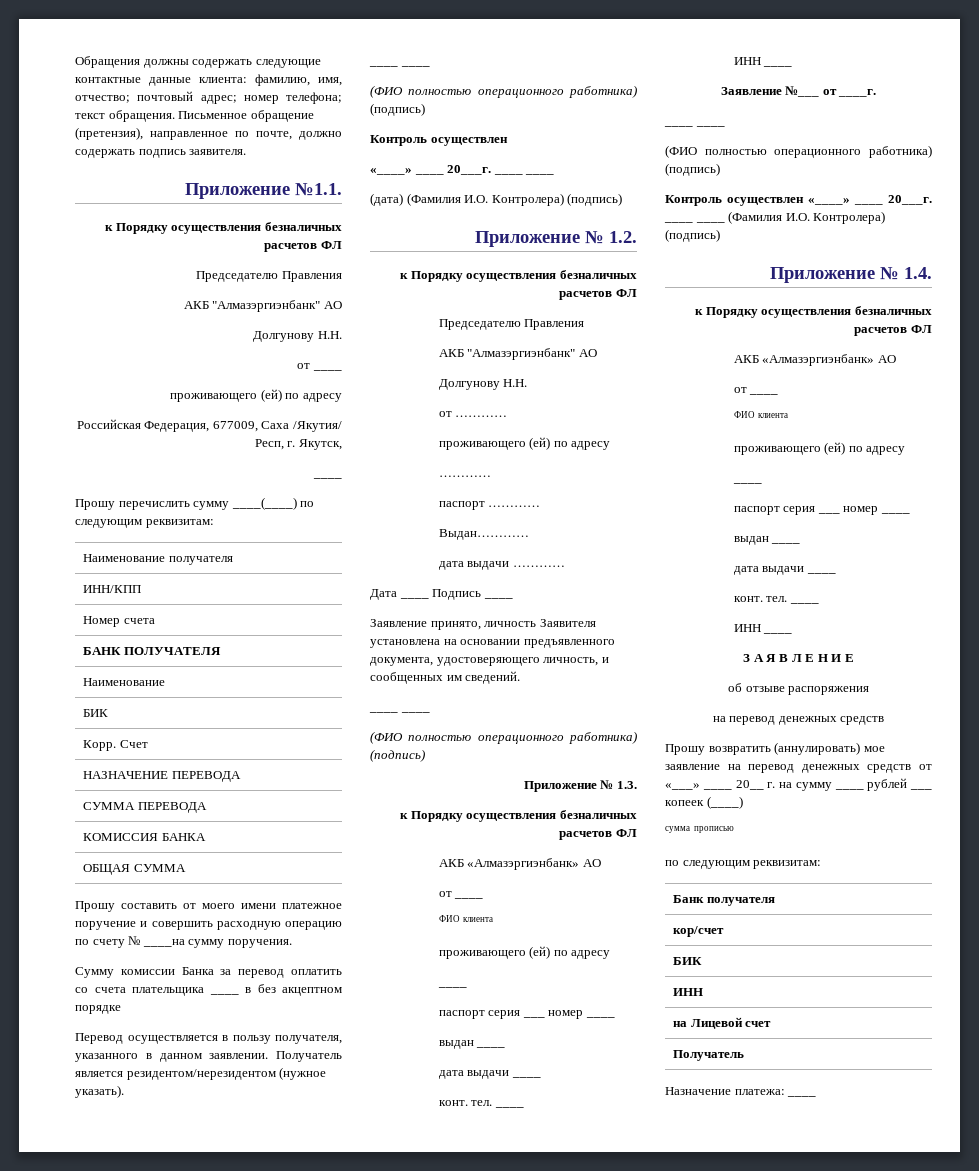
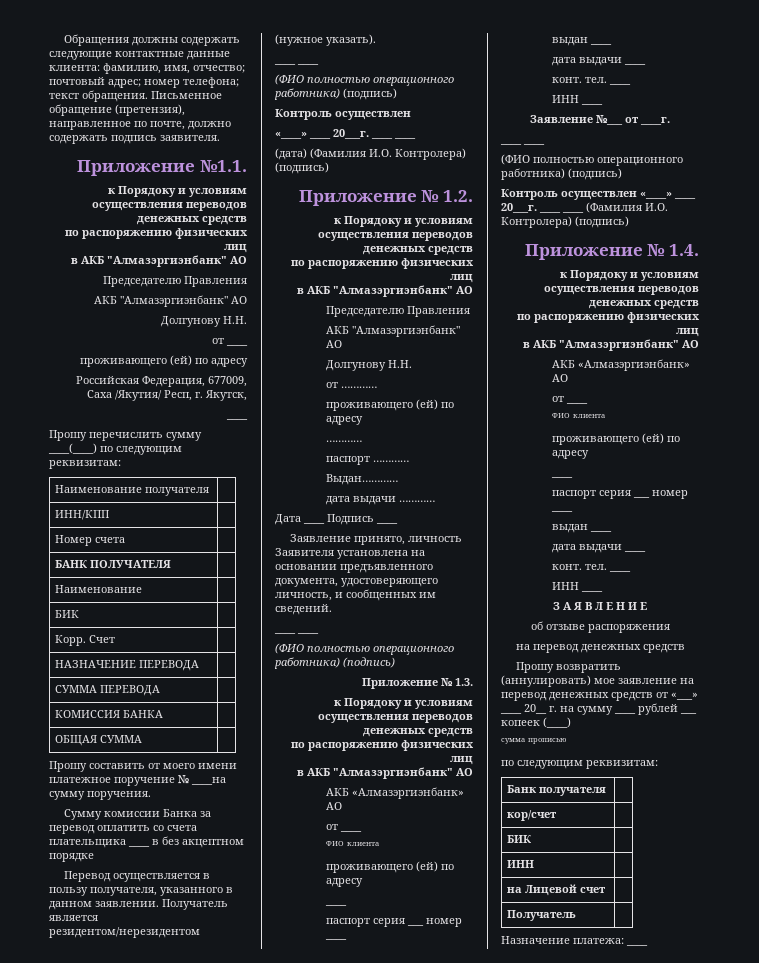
[115,222,342,234] [264,241,342,252] Порядку осуществления безналичных расчетов ФЛ -> [118,186,247,197] [92,202,247,211] [137,216,247,225] [65,228,248,239] [224,244,247,253] [71,255,247,267] Порядоку и условиям осуществления переводов денежных средств // по распоряжению физических лиц // в АКБ "Алмазэргиэнбанк" АО
[140,921,342,930] [75,939,125,948] и совершить расходную операцию по счету -> (175, 781) none
[410,270,637,282] [559,289,637,300] Порядку осуществления безналичных расчетов ФЛ -> [344,216,473,227] [318,232,473,241] [363,246,473,255] [291,258,474,269] [450,274,473,283] [297,285,473,297] Порядоку и условиям осуществления переводов денежных средств // по распоряжению физических лиц // в АКБ "Алмазэргиэнбанк" АО
[410,810,637,822] [559,829,637,840] Порядку осуществления безналичных расчетов ФЛ -> [344,698,473,709] [318,714,473,723] [363,728,473,737] [291,740,474,751] [450,756,473,765] [297,767,473,779] Порядоку и условиям осуществления переводов денежных средств // по распоряжению физических лиц // в АКБ "Алмазэргиэнбанк" АО
[705,306,932,318] [854,325,932,336] Порядку осуществления безналичных расчетов ФЛ -> [570,270,699,281] [544,286,699,295] [589,300,699,309] [517,312,700,323] [676,328,699,337] [523,339,699,351] Порядоку и условиям осуществления переводов денежных средств // по распоряжению физических лиц // в АКБ "Алмазэргиэнбанк" АО

